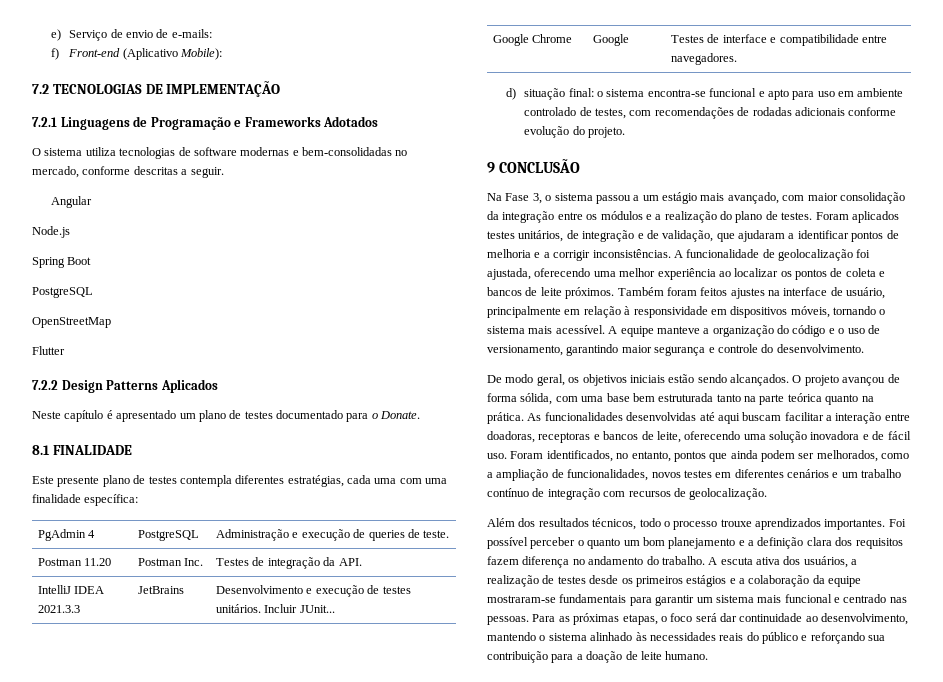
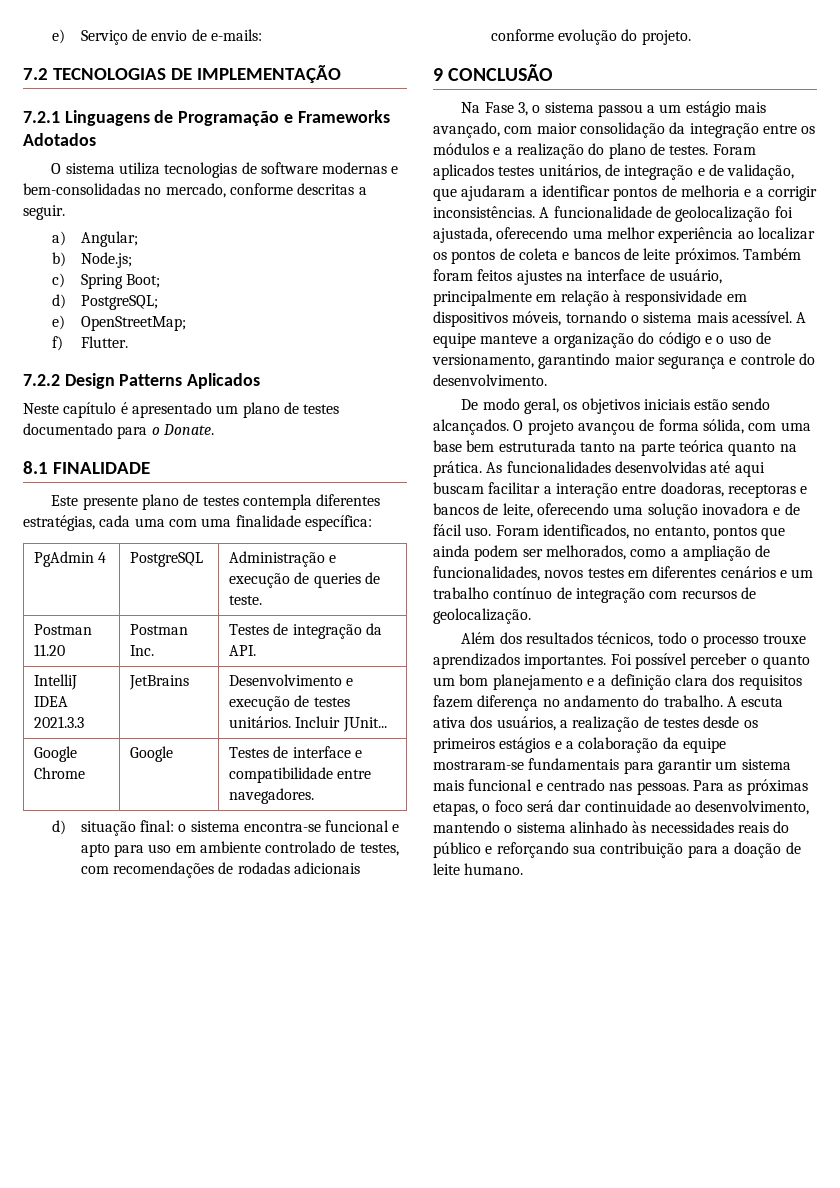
[50,48,223,60] // f) Front-end (Aplicativo Mobile): -> (262, 35) none
[50,196,92,208] [32,226,70,238] [32,257,92,268] [32,287,93,298] [32,317,111,328] [32,346,65,355] Angular // Node.js // Spring Boot // PostgreSQL // OpenStreetMap // Flutter -> [51,231,138,247] [51,252,132,268] [51,273,160,289] [51,294,158,310] [51,315,186,331] [51,336,128,351] a) Angular; // b) Node.js; // c) Spring Boot; // d) PostgreSQL; // e) OpenStreetMap; // f) Flutter.

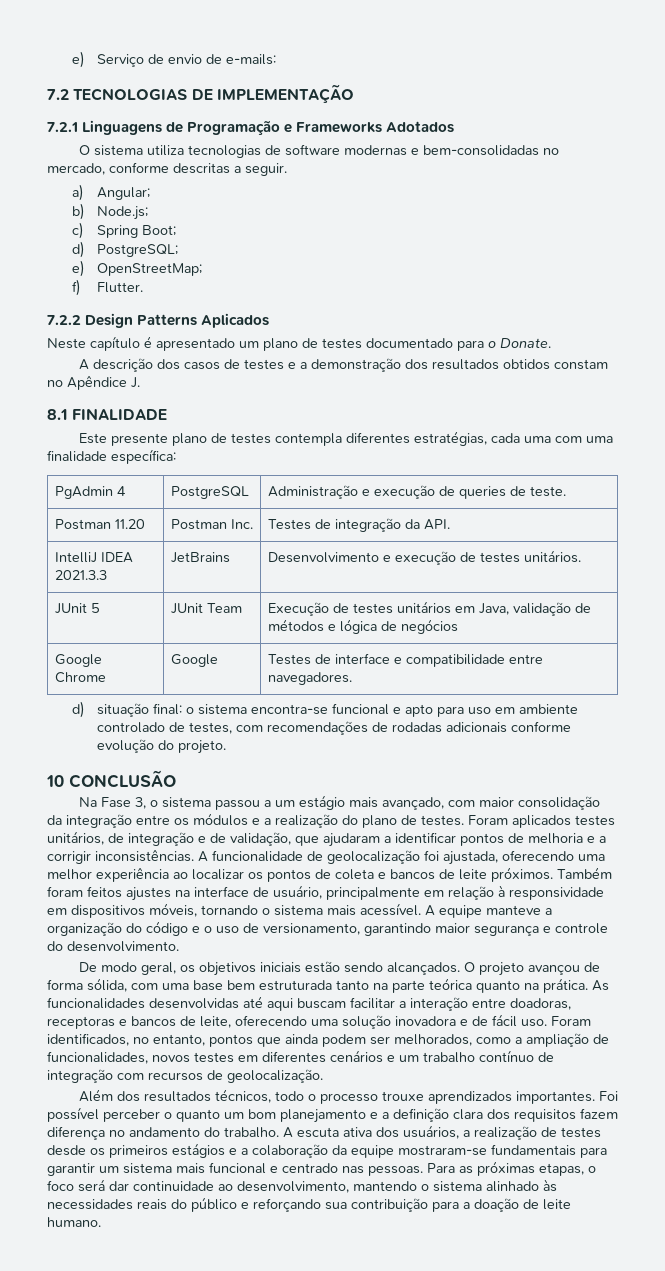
(214, 429) none -> [78,358,608,372] [47,376,140,390] // A descrição dos casos de testes e a demonstração dos resultados obtidos constam no Apêndice J.
[295,716,387,732] Incluir JUnit... -> [54,603,100,614] [170,603,242,614] [267,601,591,616] [267,619,458,634] // JUnit 5 | JUnit Team | Execução de testes unitários em Java, validação de métodos e lógica de negócios
[433,68,443,81] 9 -> [46,775,64,787] 10

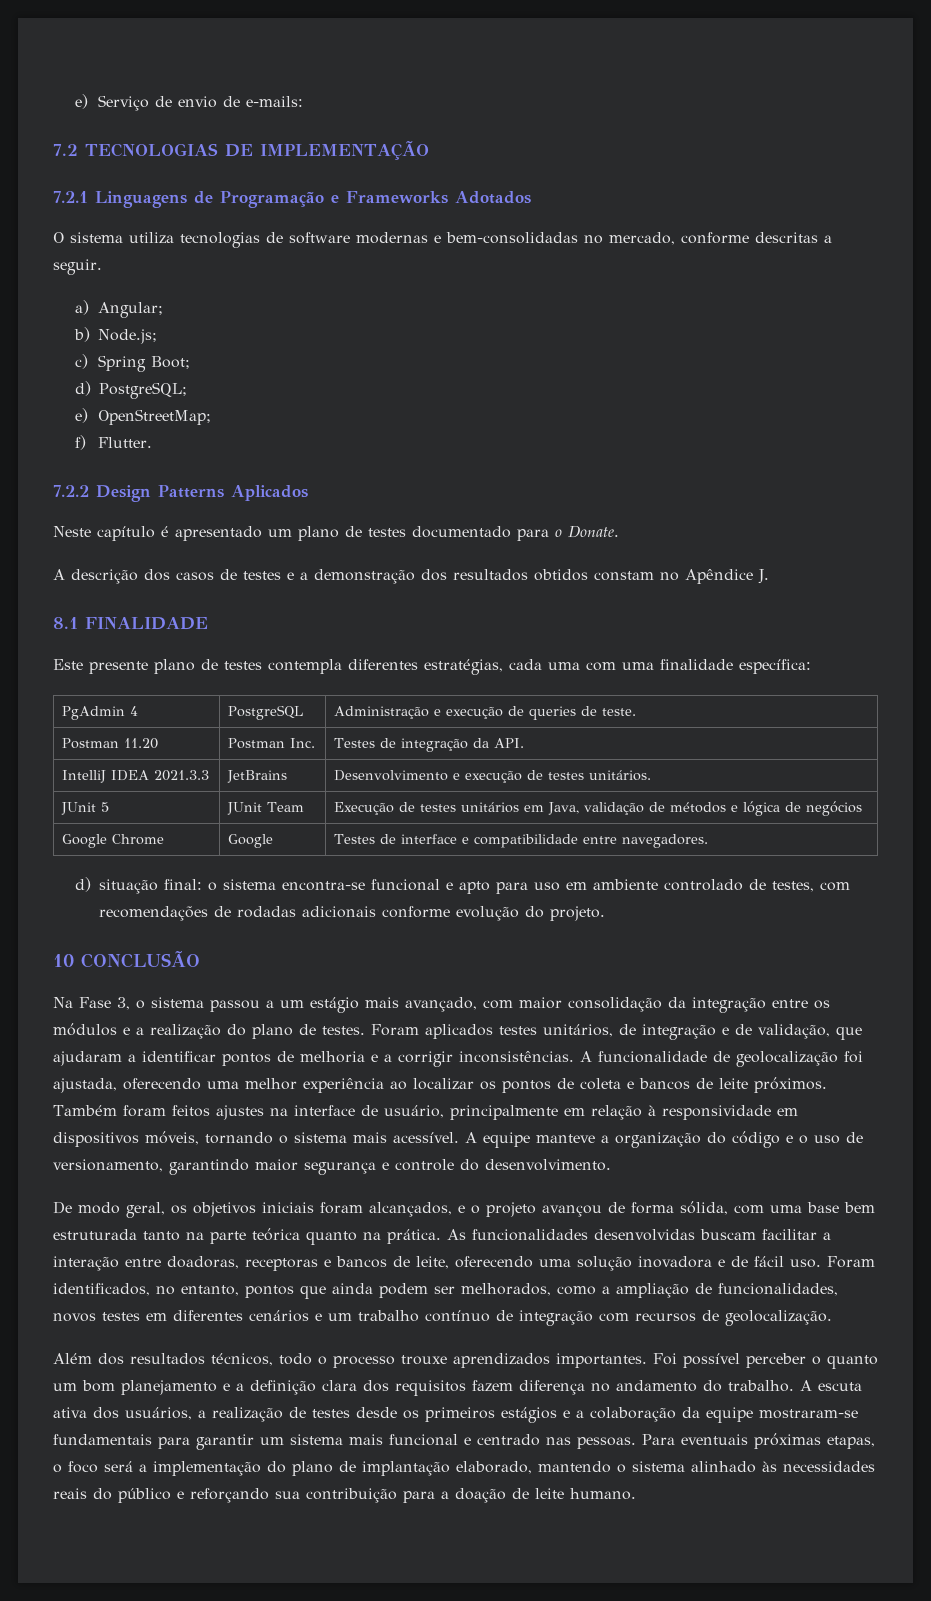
[304,961,475,975] estão sendo alcançados. O -> [320,1202,480,1217] foram alcançados, e o
[243,996,293,1011] até aqui -> (695, 1235) none
[459,1166,473,1174] as -> [681,1434,748,1445] eventuais
[109,1181,349,1193] dar continuidade ao desenvolvimento, -> [139,1461,532,1476] a implementação do plano de implantação elaborado,

